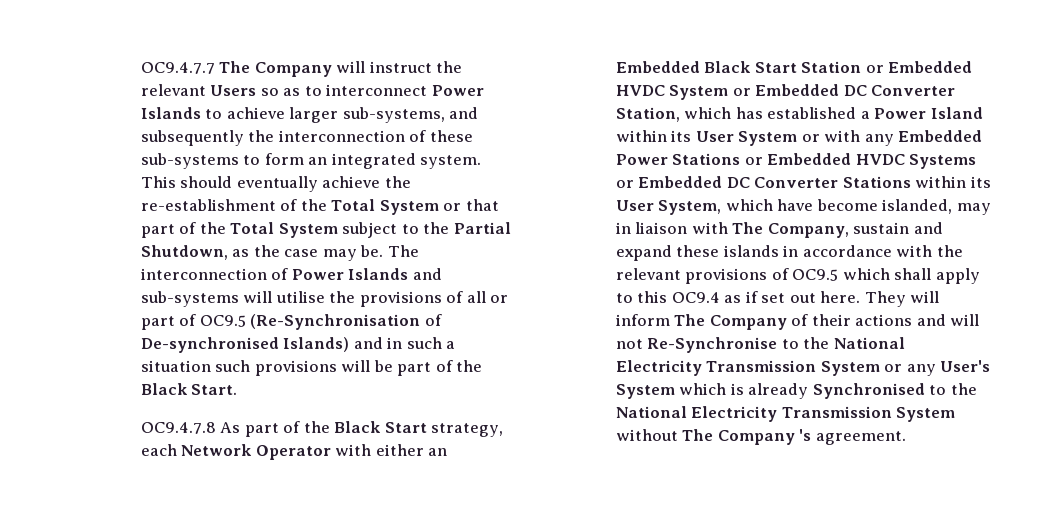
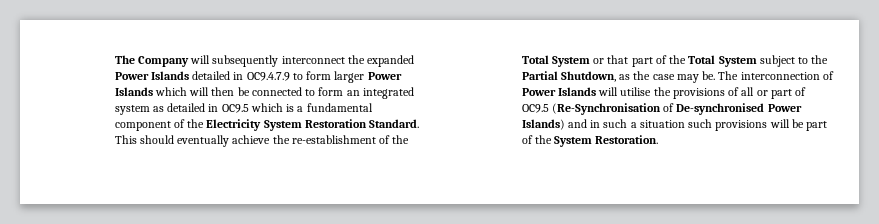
[140,62,215,74] OC9.4.7.7 -> (114, 59) none
[369,61,463,73] [140,84,484,96] [140,107,479,123] [140,130,473,146] [140,153,482,169] instruct the relevant Users so as to interconnect Power Islands to achieve larger sub-systems, and subsequently the interconnection of these sub-systems to form an integrated system. -> [212,55,415,67] [114,71,402,83] [114,87,414,99] [114,103,373,115] [114,119,420,131] subsequently interconnect the expanded Power Islands detailed in OC9.4.7.9 to form larger Power Islands which will then be connected to form an integrated system as detailed in OC9.5 which is a fundamental component of the Electricity System Restoration Standard.
[412,268,442,280] [140,291,239,307] and sub-systems -> (596, 91) none
(279, 345) none -> [767,104,802,112] Power
[140,383,238,395] [140,421,504,437] [140,444,448,460] [615,61,973,73] [615,84,956,100] [615,107,983,122] [615,130,983,146] [615,153,977,169] [615,176,991,188] [615,199,991,215] [615,222,943,238] [615,245,963,261] [615,268,980,284] [615,291,939,307] [615,314,980,330] [615,337,905,353] [615,360,991,376] [615,383,977,399] [615,406,956,422] [615,429,906,445] Black Start. // OC9.4.7.8 As part of the Black Start strategy, each Network Operator with either an Embedded Black Start Station or Embedded HVDC System or Embedded DC Converter Station, which has established a Power Island within its User System or with any Embedded Power Stations or Embedded HVDC Systems or Embedded DC Converter Stations within its User System, which have become islanded, may in liaison with The Company, sustain and expand these islands in accordance with the relevant provisions of OC9.5 which shall apply to this OC9.4 as if set out here. They will inform The Company of their actions and will not Re-Synchronise to the National Electricity Transmission System or any User's System which is already Synchronised to the National Electricity Transmission System without The Company 's agreement. -> [554,135,659,147] System Restoration.

